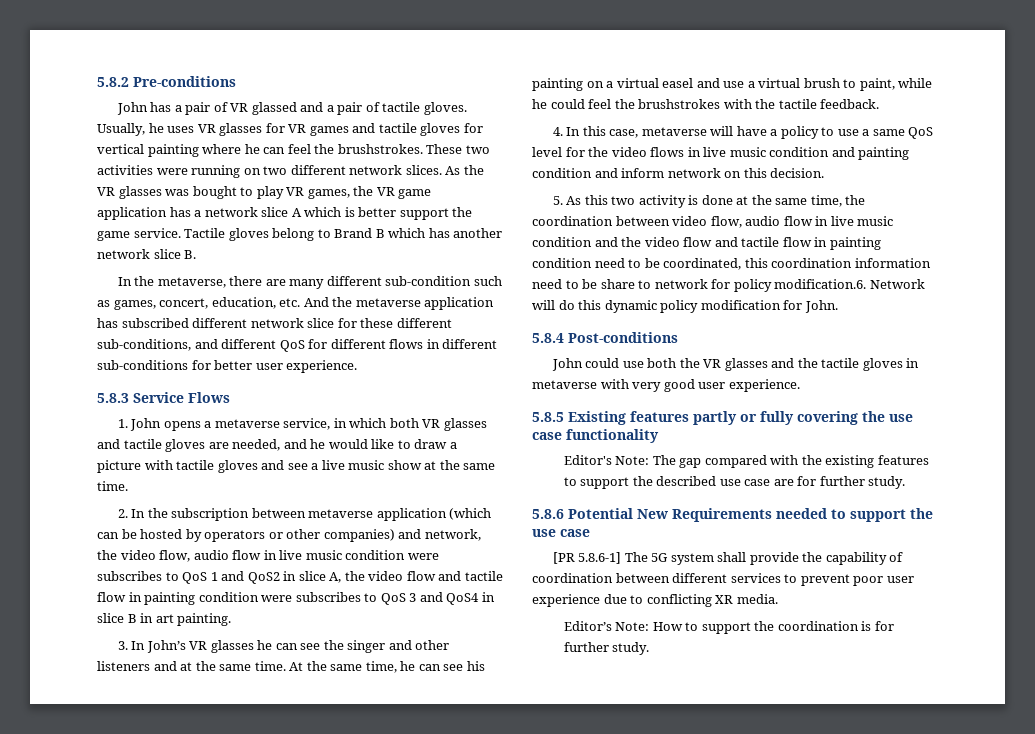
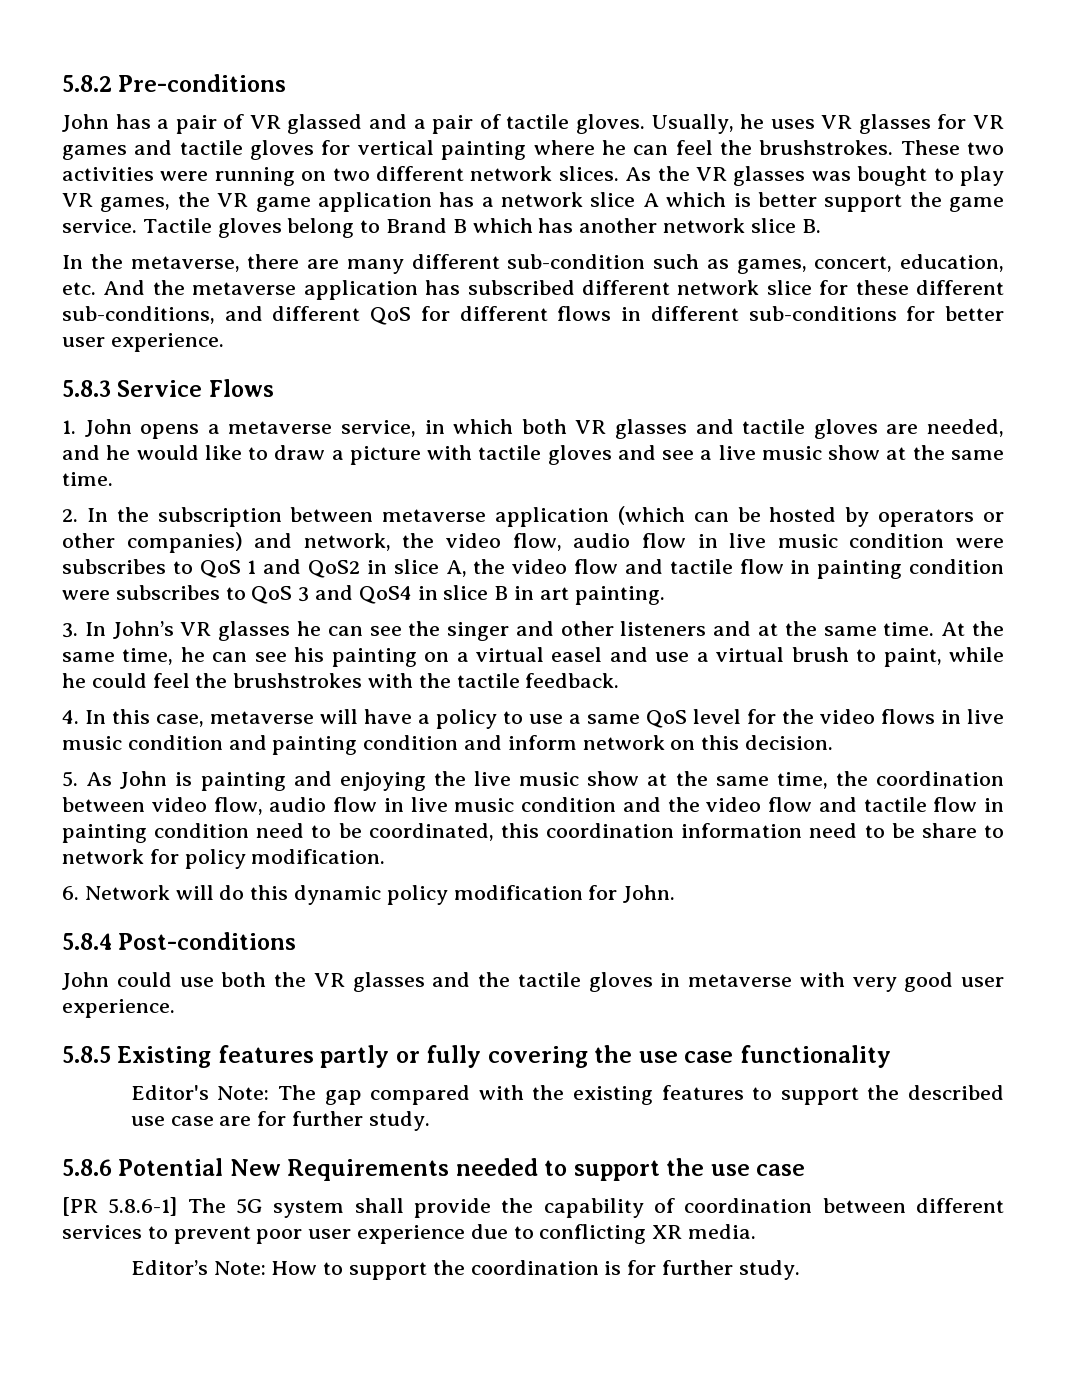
[584,195,733,208] this two activity is done -> [120,771,640,791] John is painting and enjoying the live music show
[774,279,867,289] modification.6. -> [251,849,386,864] [62,886,79,900] modification. // 6.

